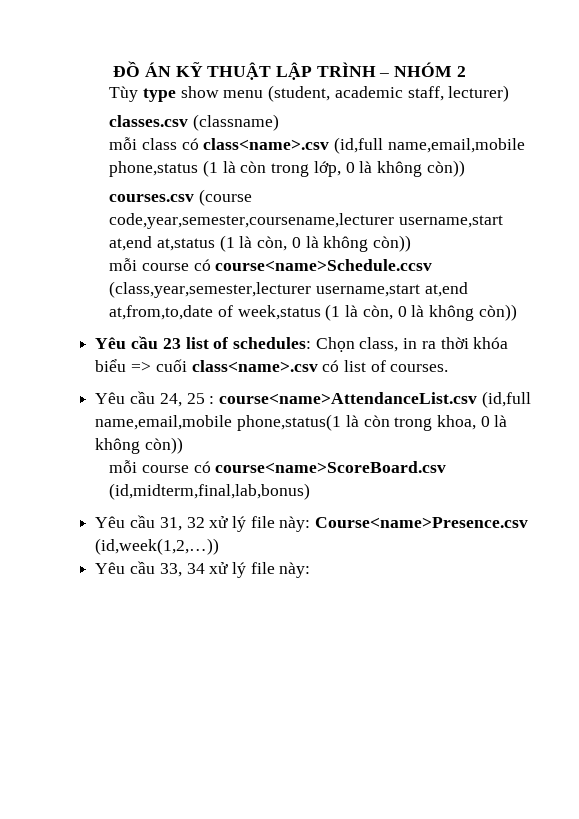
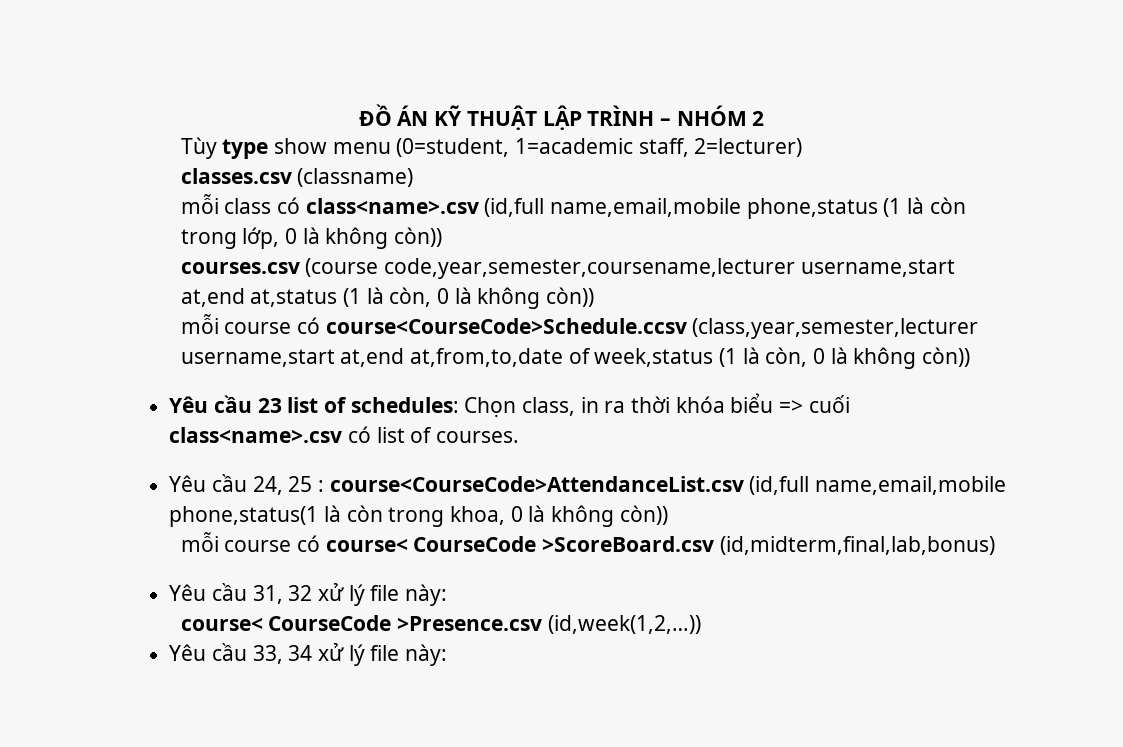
[268,85,510,102] (student, academic staff, lecturer) -> [396,138,803,157] (0=student, 1=academic staff, 2=lecturer)
[215,259,433,271] course<name>Schedule.ccsv -> [325,318,687,334] course<CourseCode>Schedule.ccsv
[219,392,478,404] course<name>AttendanceList.csv -> [329,476,744,492] course<CourseCode>AttendanceList.csv
[215,461,447,473] course<name>ScoreBoard.csv -> [325,536,714,552] course< CourseCode >ScoreBoard.csv
[315,517,529,528] Course<name>Presence.csv -> [180,615,542,631] // course< CourseCode >Presence.csv

